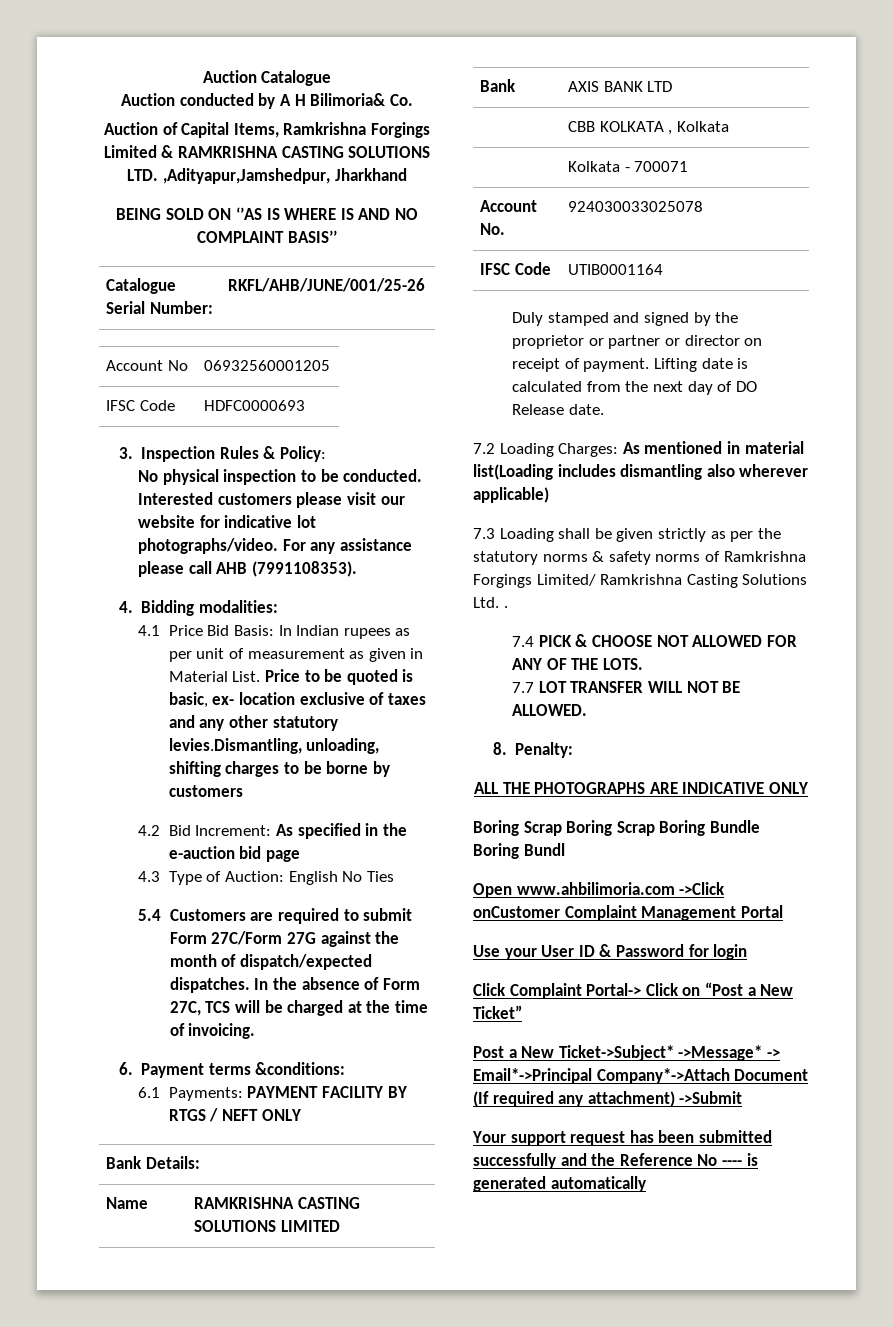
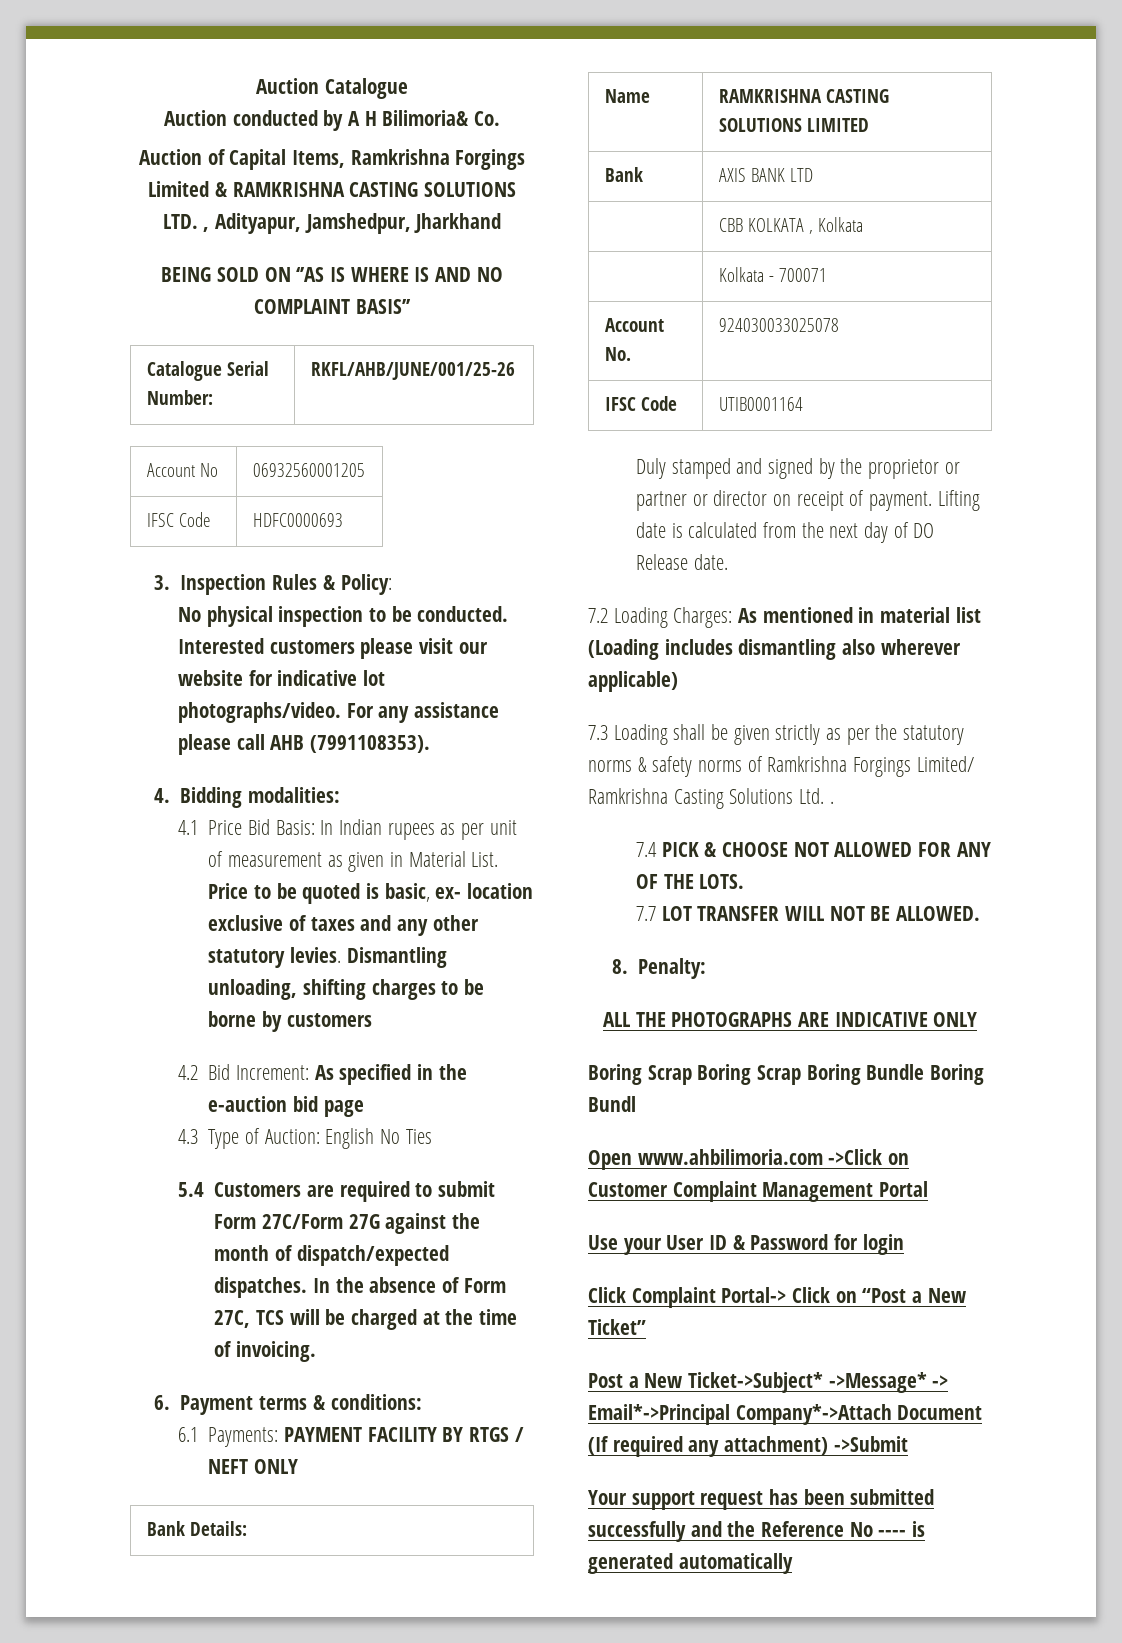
[163,168,330,184] ,Adityapur,Jamshedpur, -> [203,213,411,234] , Adityapur, Jamshedpur,
[168,738,302,754] levies.Dismantling, -> [290,947,447,968] levies. Dismantling
[255,1062,346,1075] &conditions: -> [312,1394,422,1410] & conditions:
[473,464,553,480] list(Loading -> [955,607,981,623] [588,639,659,660] list (Loading
[473,906,560,918] onCustomer -> [888,1153,910,1165] [588,1182,668,1197] on Customer

